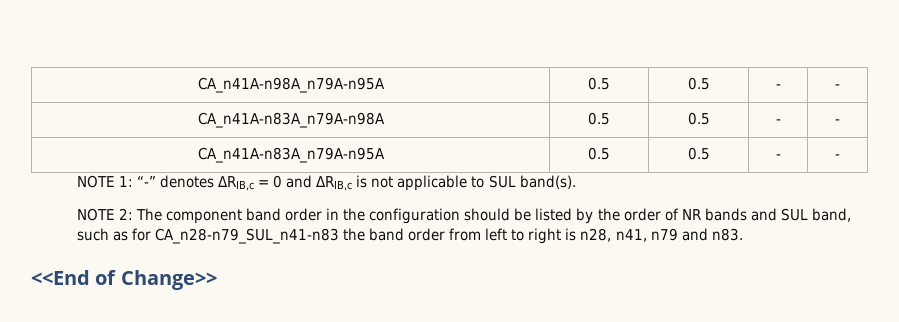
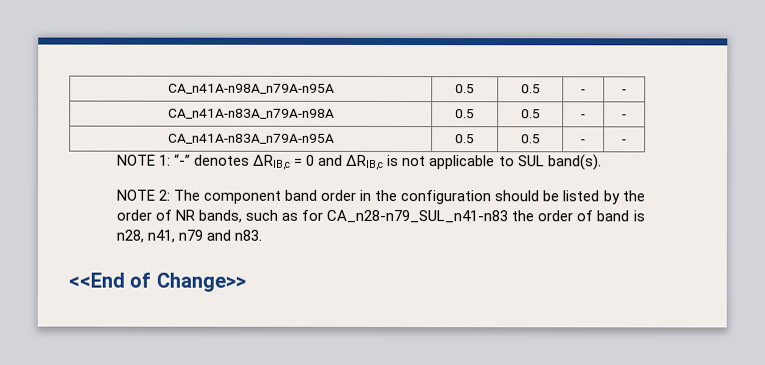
[704,208,851,222] bands and SUL band, -> [198,209,243,223] bands,
[369,228,562,244] band order from left to right -> [537,210,630,222] order of band

